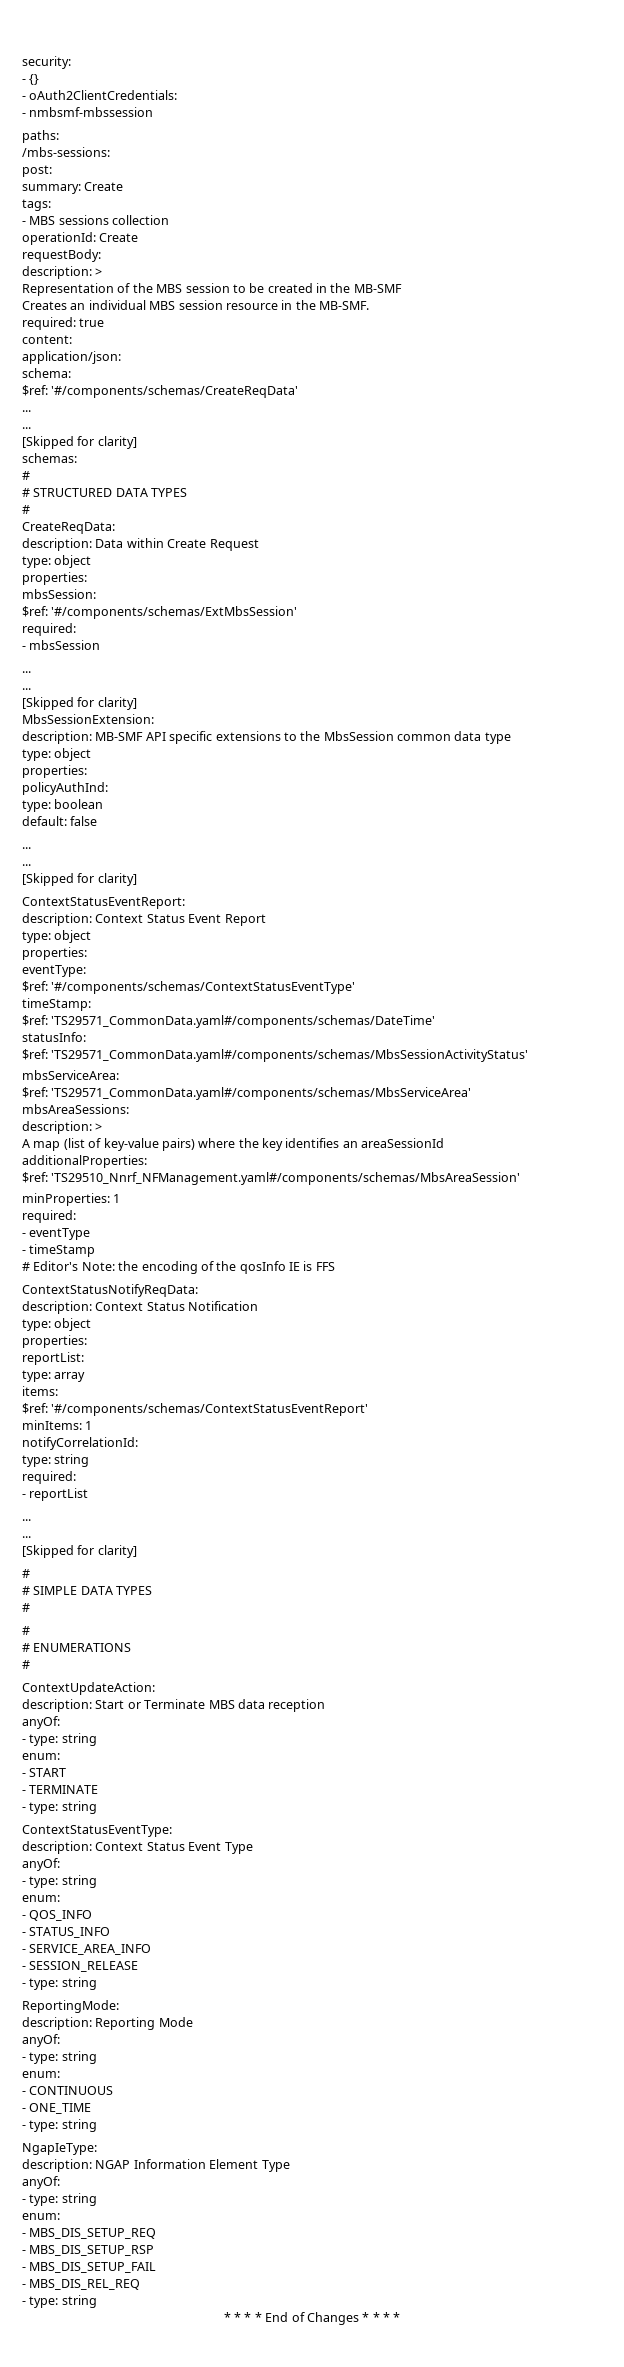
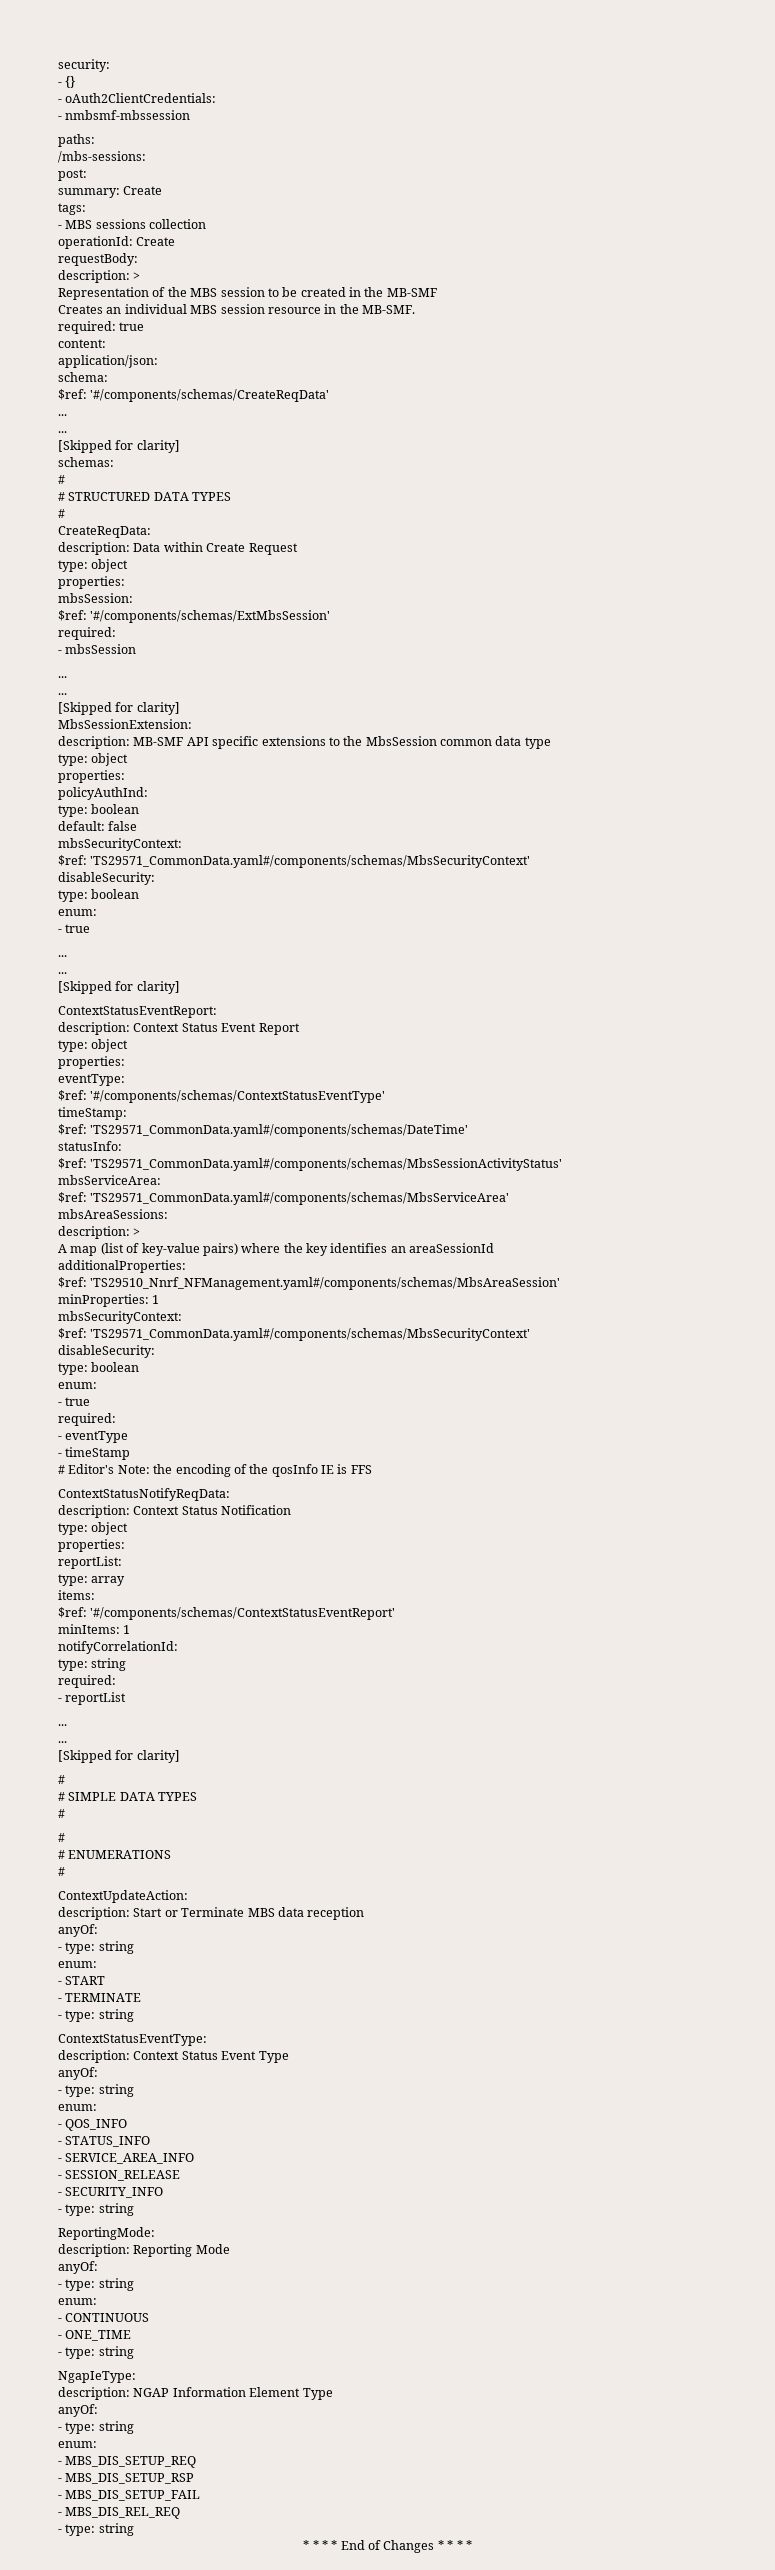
(98, 821) none -> [58,838,182,851] [58,855,531,868] [58,872,155,885] [58,889,140,902] [58,909,97,916] [58,924,91,933] // mbsSecurityContext: // $ref: 'TS29571_CommonData.yaml#/components/schemas/MbsSecurityContext' // disableSecurity: // type: boolean // enum: // - true
(121, 1198) none -> [58,1311,182,1324] [58,1328,531,1341] [58,1345,155,1358] [58,1362,140,1375] [58,1382,97,1389] [58,1397,91,1406] // mbsSecurityContext: // $ref: 'TS29571_CommonData.yaml#/components/schemas/MbsSecurityContext' // disableSecurity: // type: boolean // enum: // - true
(139, 1966) none -> [58,2187,164,2198] // - SECURITY_INFO

